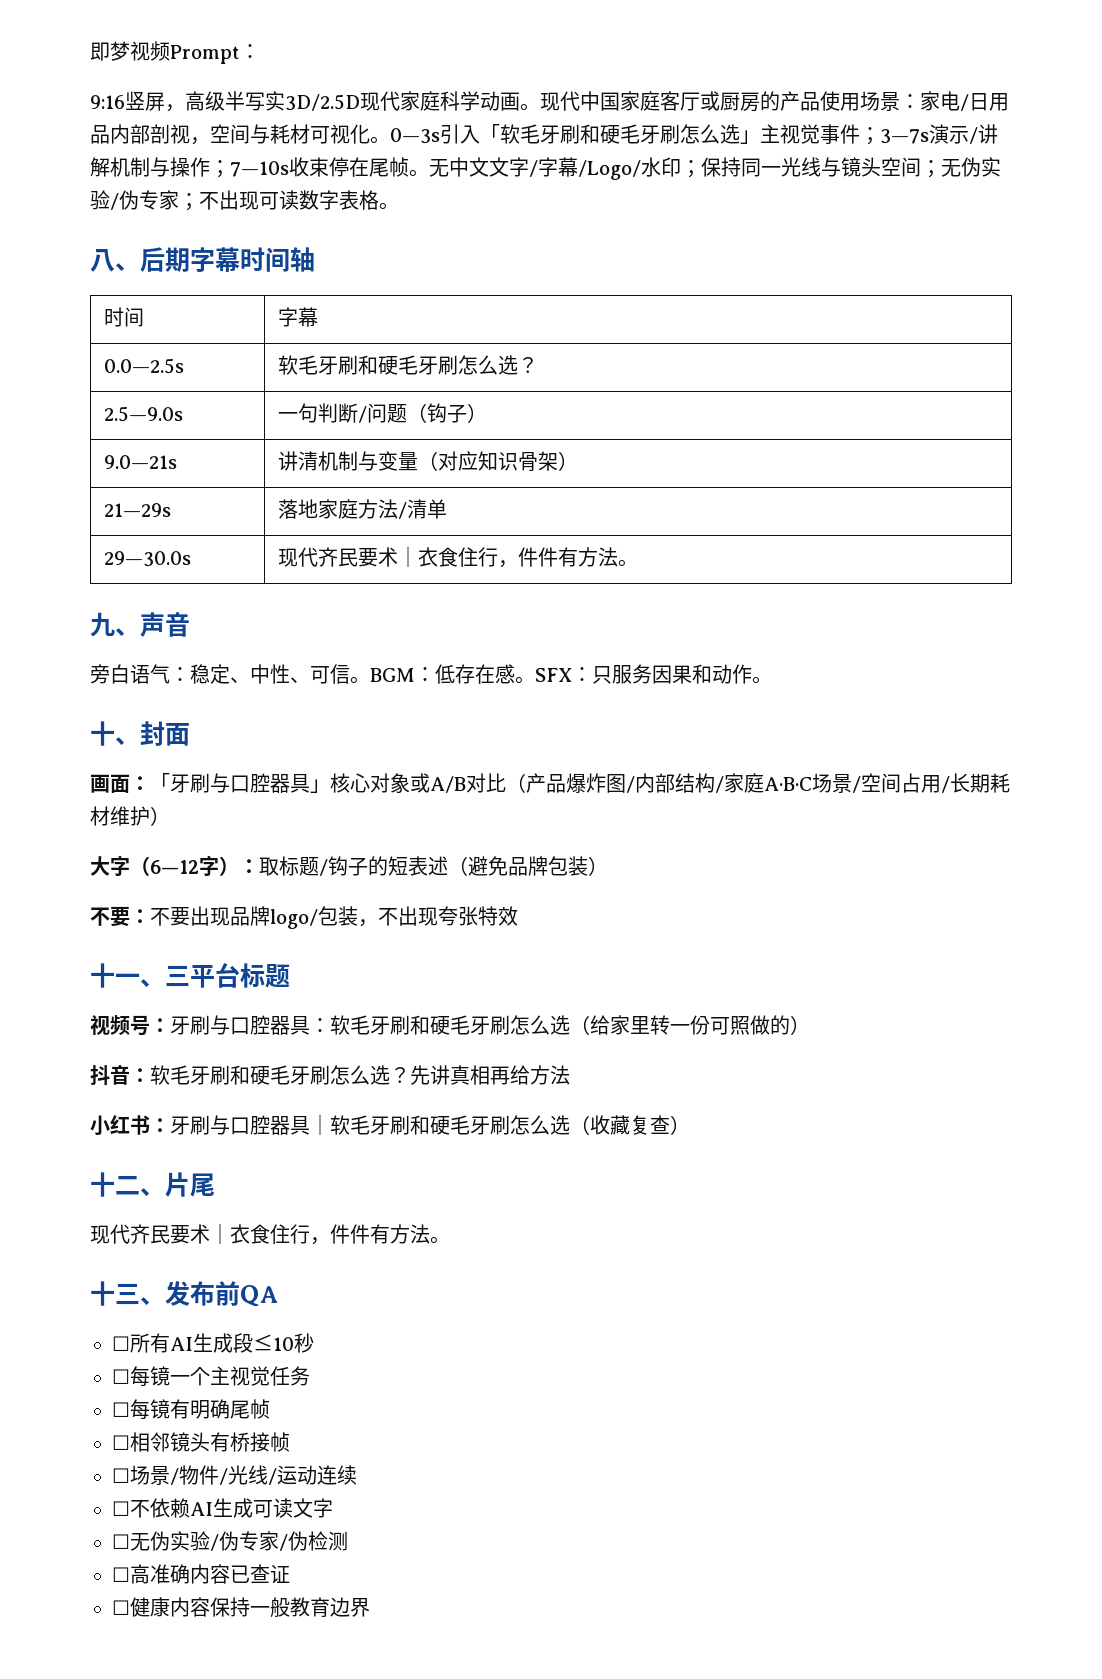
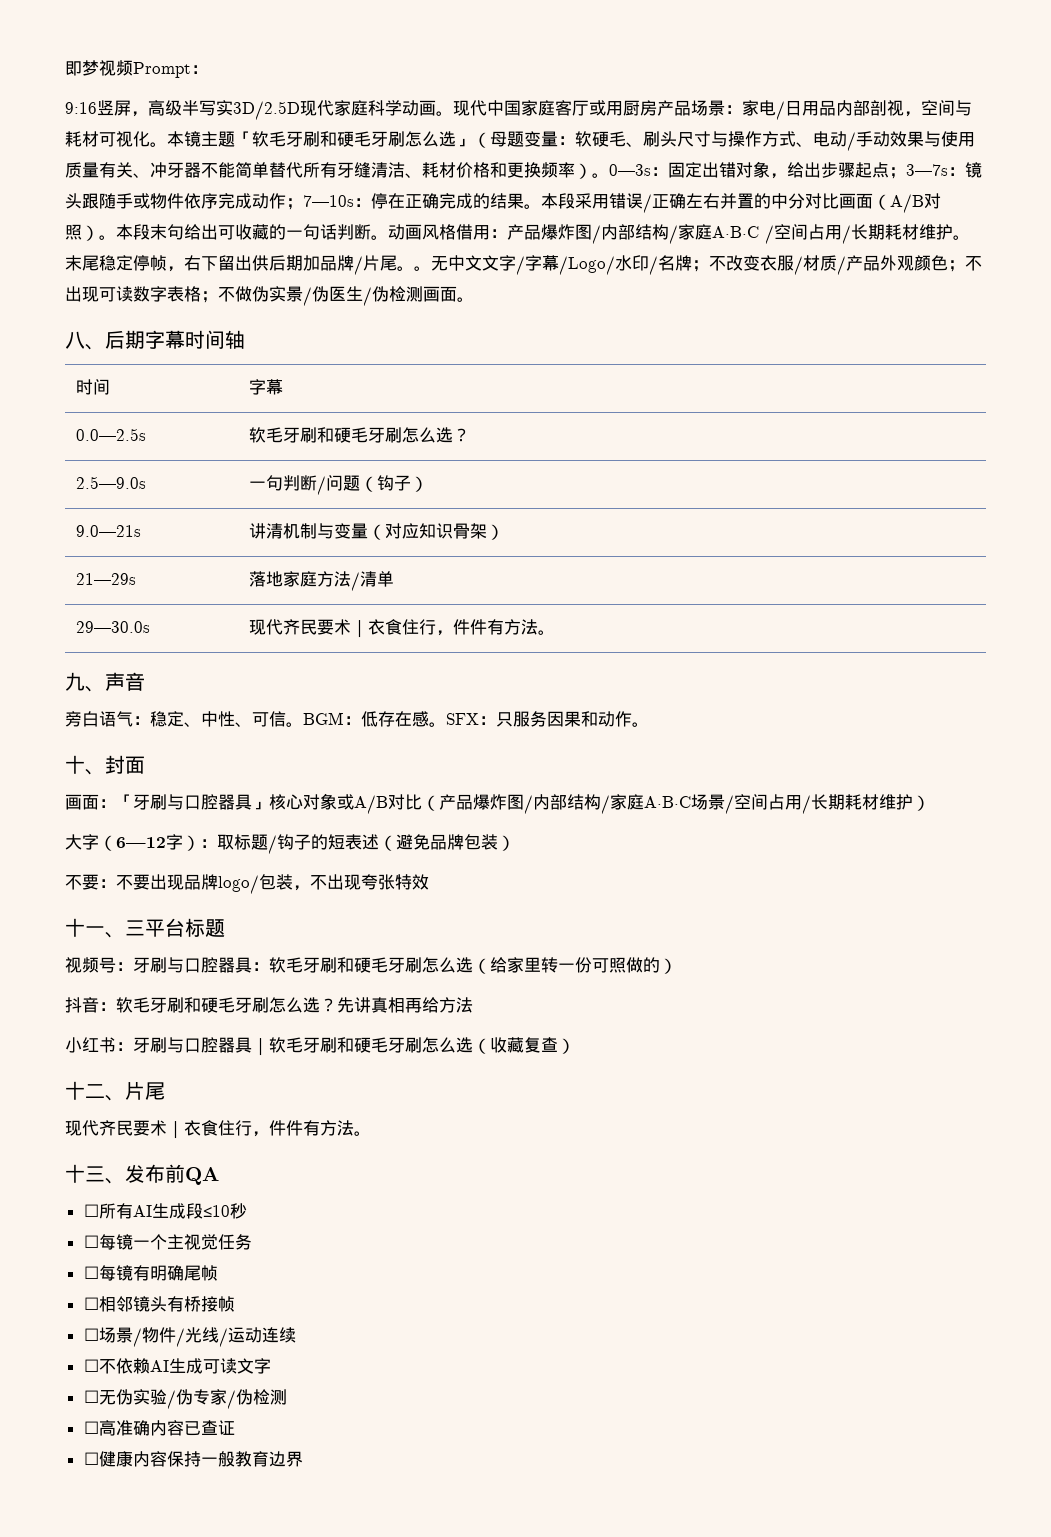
[720,91,860,112] 厨房的产品使用 -> [606,100,691,116] 用厨房产品
[390,124,480,144] 0—3s引入 -> [167,131,235,147] 本镜主题
[760,124,998,145] [90,157,409,178] 主视觉事件；3—7s演示/讲解机制与操作；7—10s收束停在尾帧 -> [473,131,975,151] [65,161,982,179] [65,193,941,213] [65,224,970,244] [65,255,414,275] （母题变量：软硬毛、刷头尺寸与操作方式、电动/手动效果与使用质量有关、冲牙器不能简单替代所有牙缝清洁、耗材价格和更换频率）。0—3s：固定出错对象，给出步骤起点；3—7s：镜头跟随手或物件依序完成动作；7—10s：停在正确完成的结果。本段采用错误/正确左右并置的中分对比画面（A/B对照）。本段末句给出可收藏的一句话判断。动画风格借用：产品爆炸图/内部结构/家庭A·B·C /空间占用/长期耗材维护。末尾稳定停帧，右下留出供后期加品牌/片尾。
[681,157,1001,178] [90,190,179,210] ；保持同一光线与镜头空间；无伪实验/伪专家 -> [649,255,948,275] /名牌；不改变衣服/材质/产品外观颜色
(379, 200) none -> [201,286,457,306] ；不做伪实景/伪医生/伪检测画面

